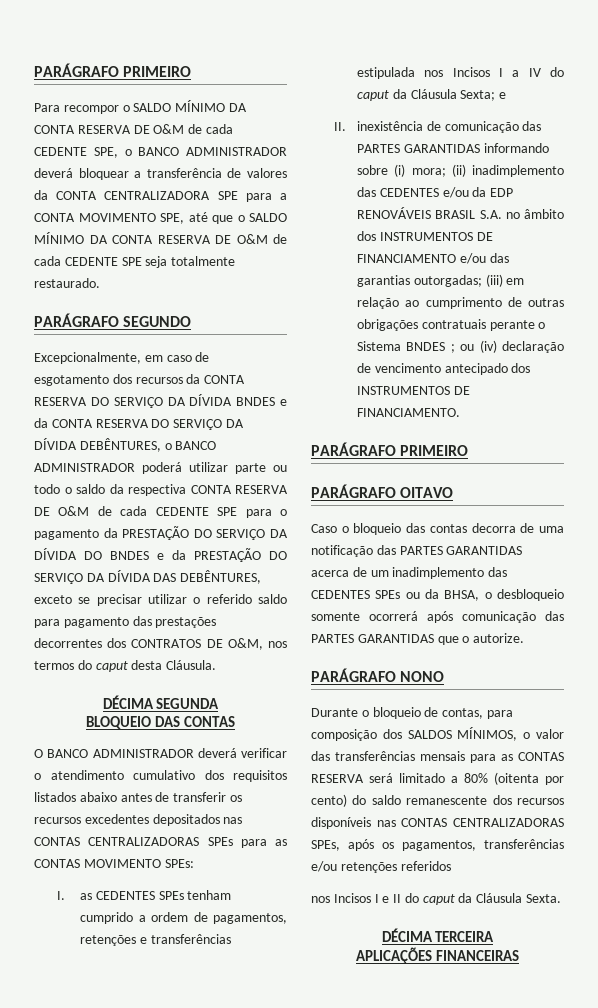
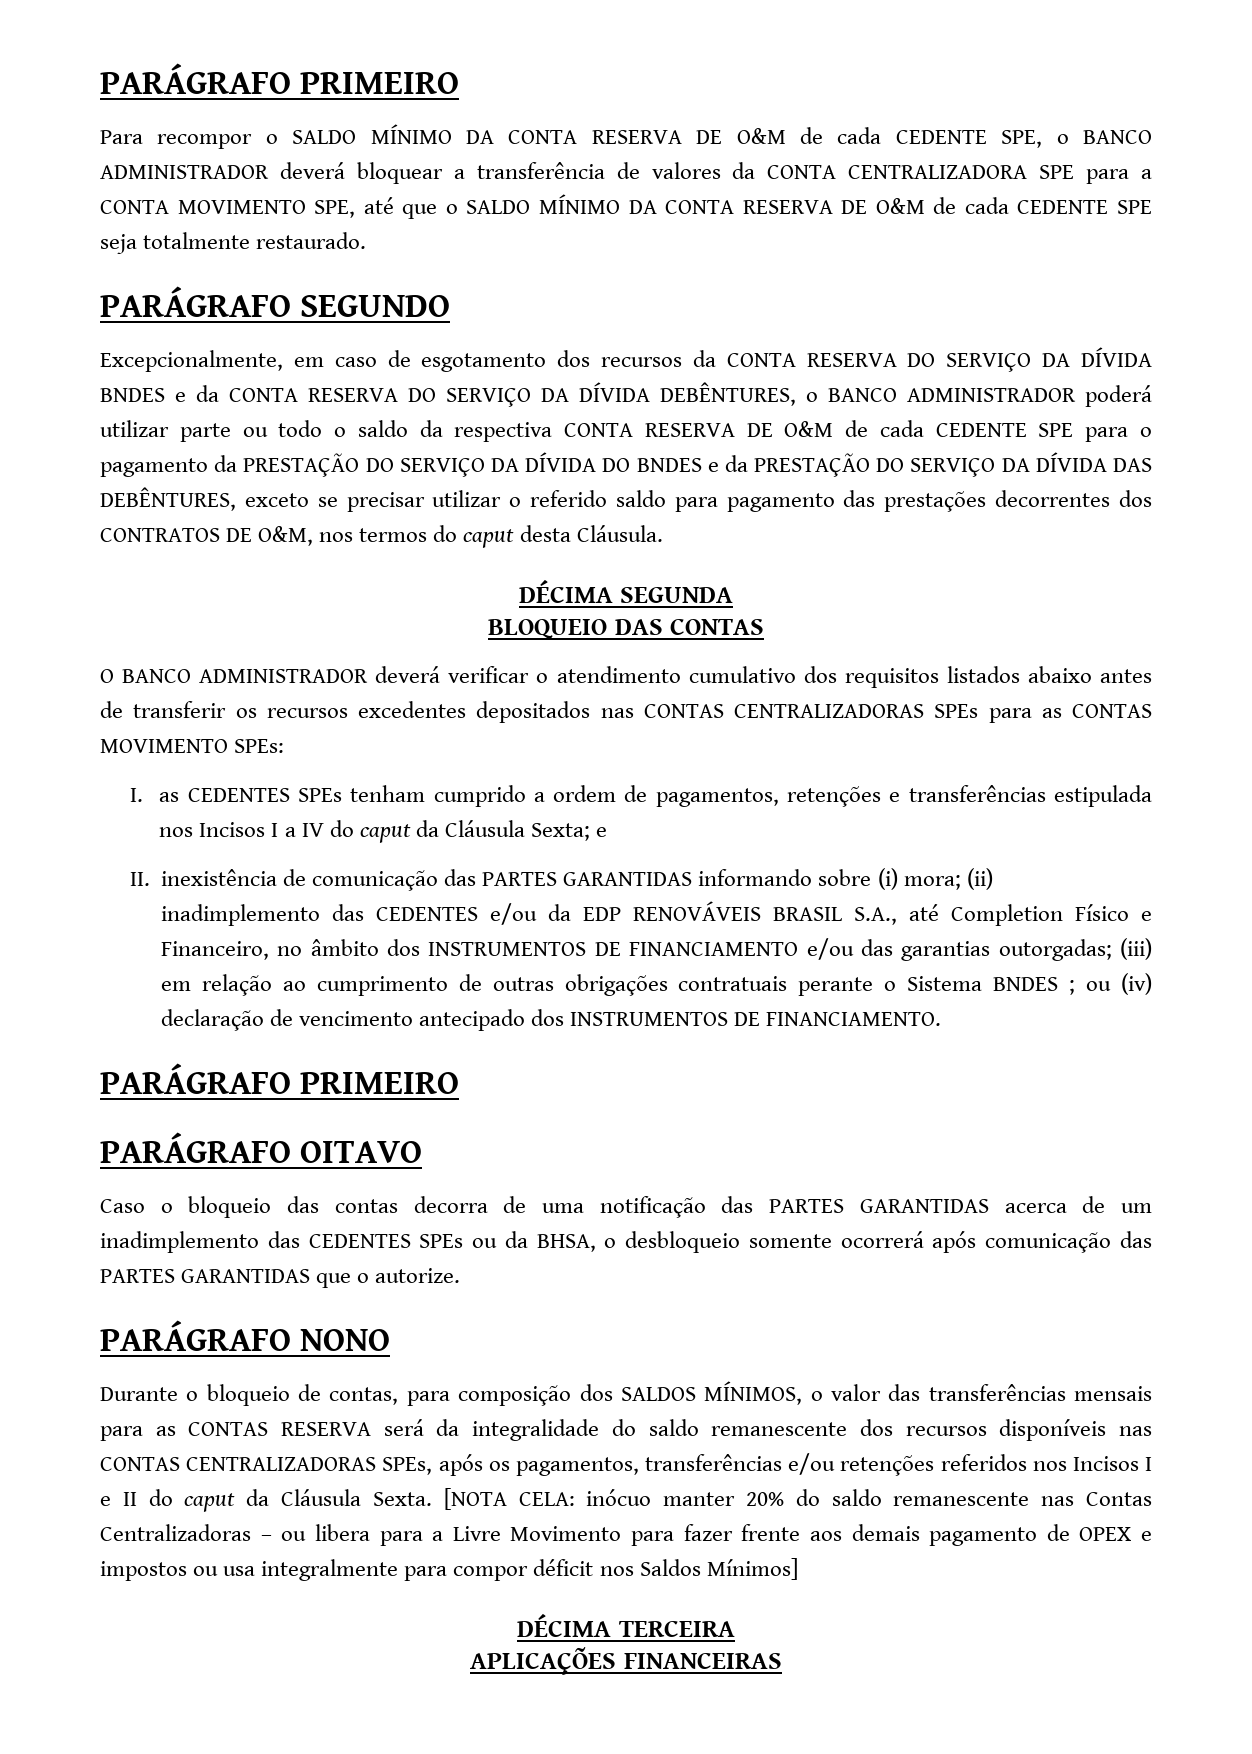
[479,210,502,219] S.A. -> [853,904,1153,926] [160,941,269,960] S.A., até Completion Físico e Financeiro,
[399,772,564,785] [311,794,347,807] limitado a 80% (oitenta por cento) -> [436,1419,600,1441] da integralidade
(451, 866) // -> (1027, 1462) none
(562, 898) none -> [443,1488,1152,1510] [100,1524,1152,1546] [100,1558,798,1581] [NOTA CELA: inócuo manter 20% do saldo remanescente nas Contas Centralizadoras – ou libera para a Livre Movimento para fazer frente aos demais pagamento de OPEX e impostos ou usa integralmente para compor déficit nos Saldos Mínimos]

